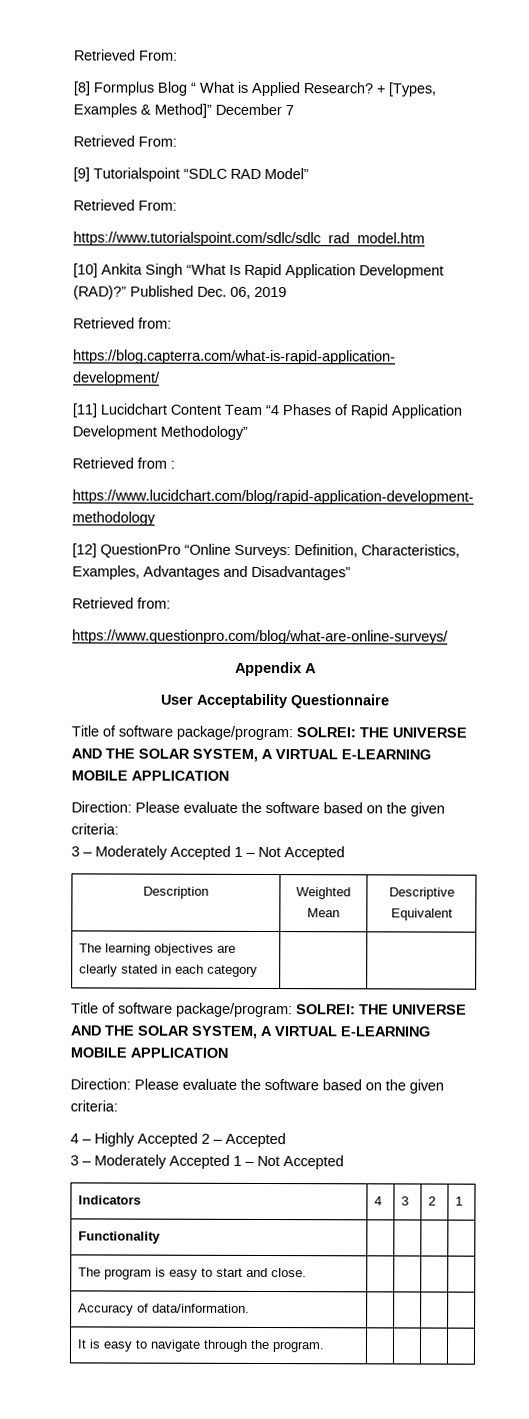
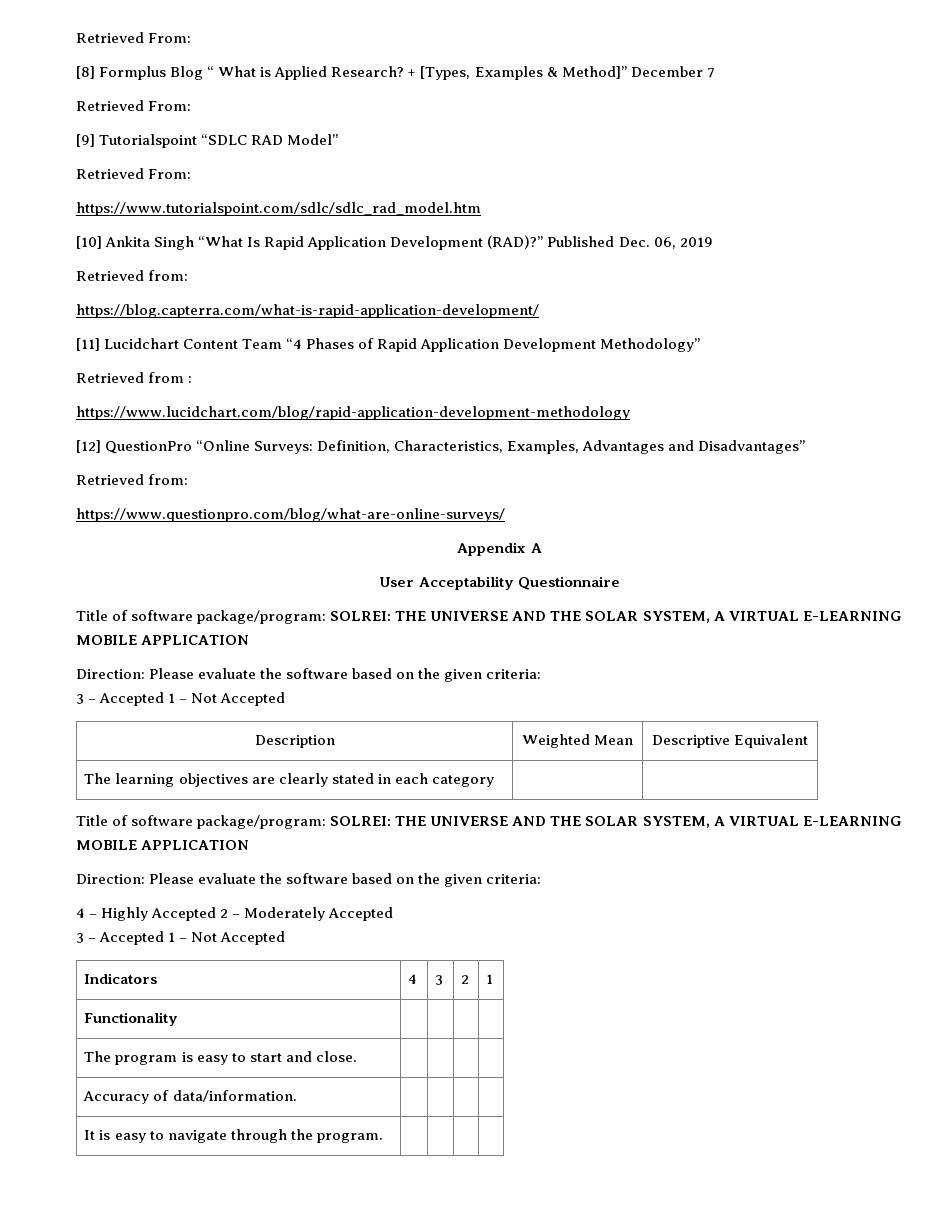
[95,845,168,860] Moderately -> (97, 701) none
(223, 1141) none -> [244,907,326,921] Moderately
[94,1154,167,1169] Moderately -> (97, 940) none

